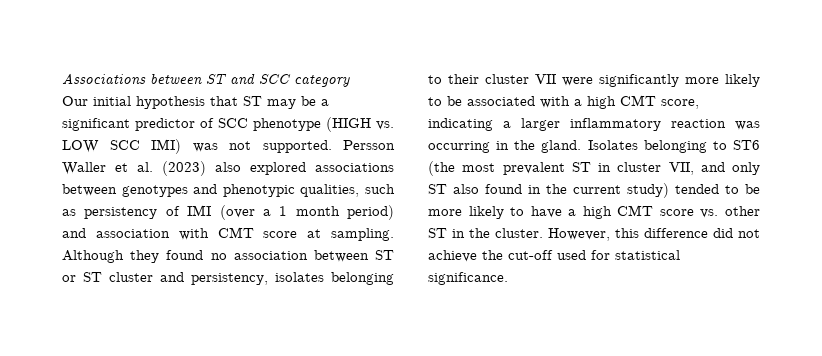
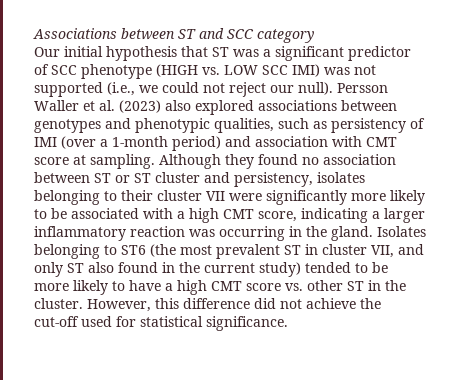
[267,96,316,109] may be -> [233,49,259,57] was
[262,140,332,153] supported. -> [34,82,333,97] supported (i.e., we could not reject our null).
[279,206,340,216] 1 month -> [112,136,168,147] 1-month

